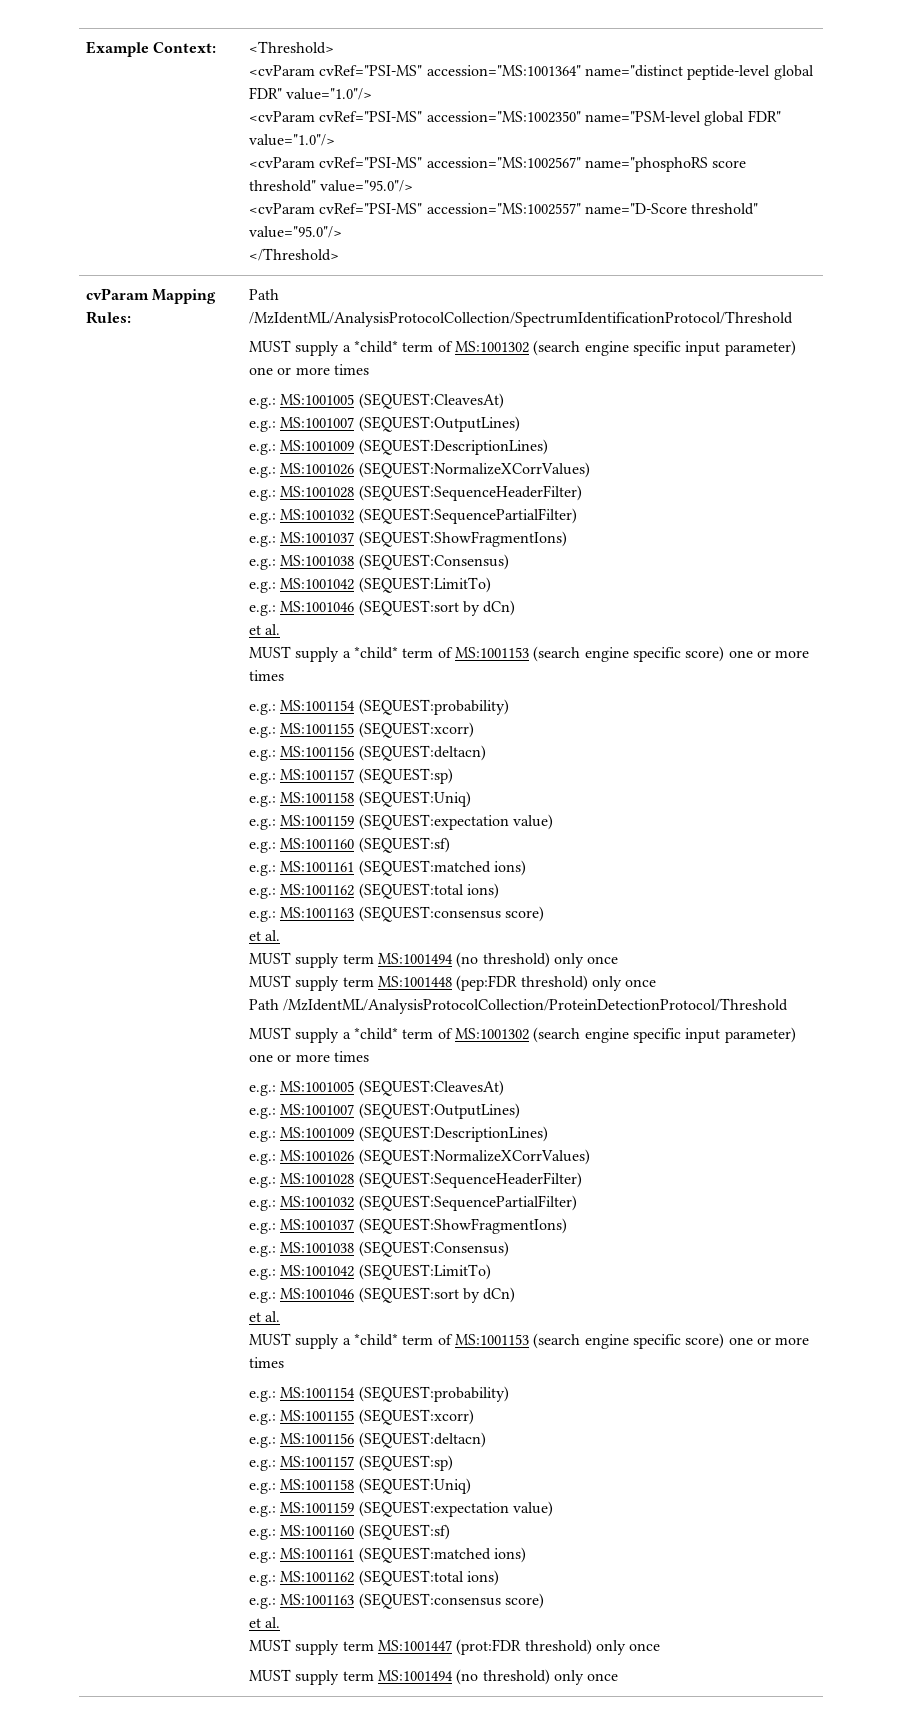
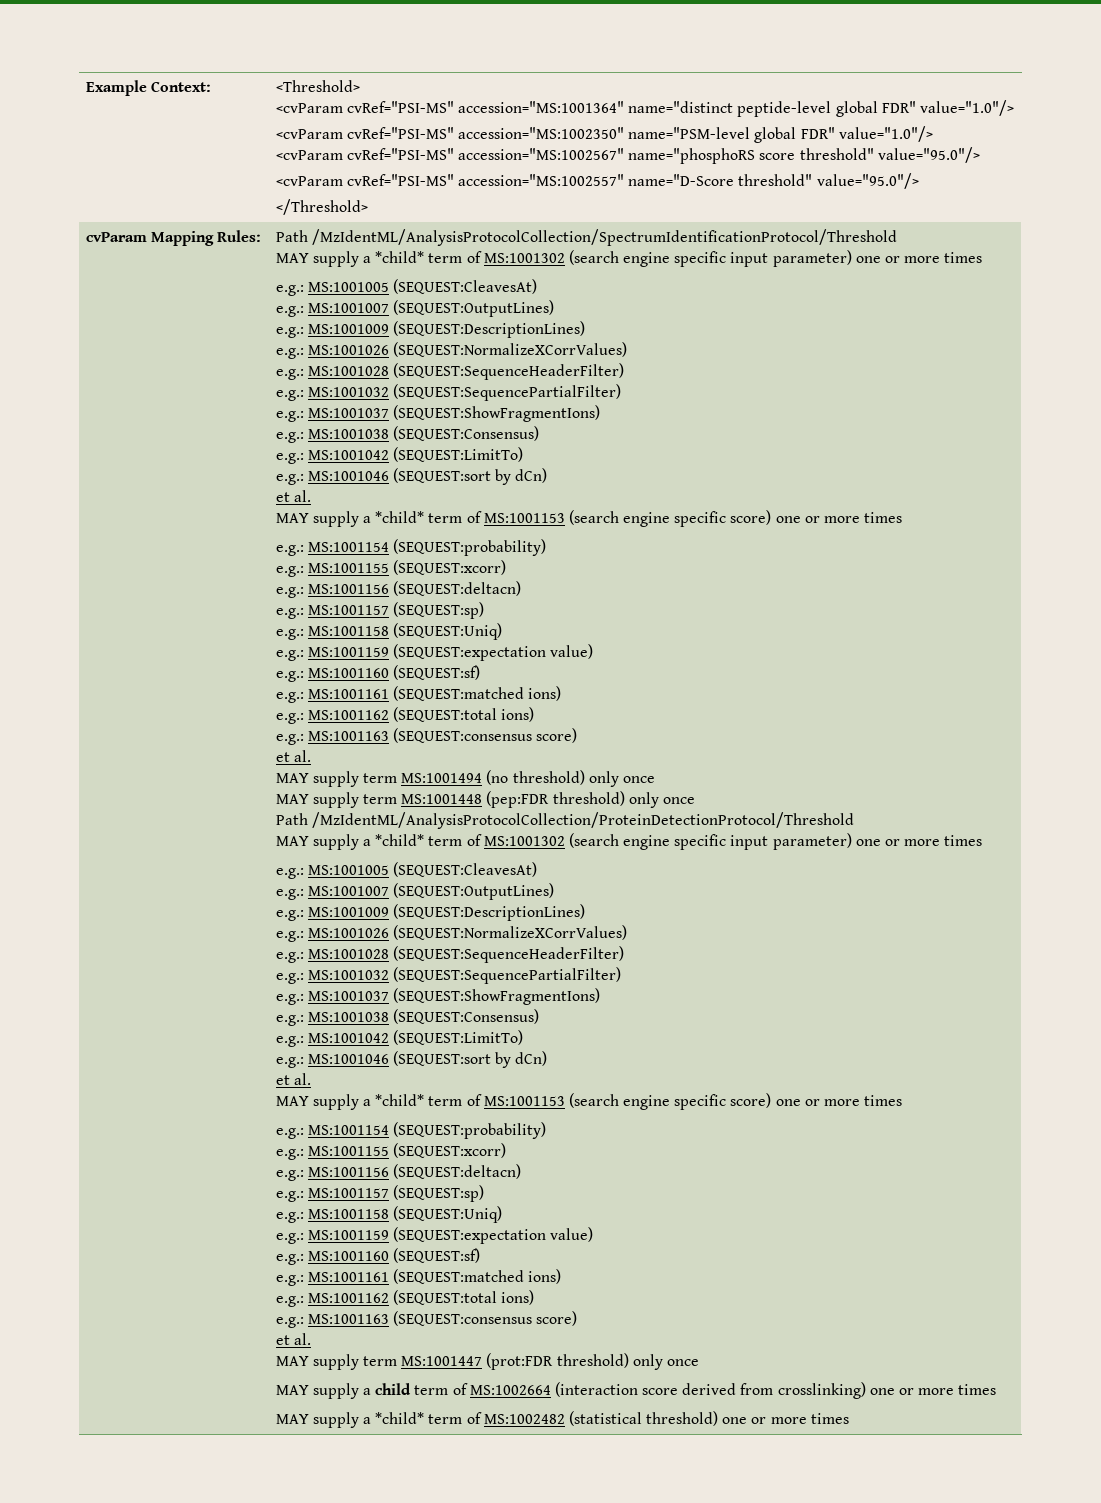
[249,340,292,352] MUST -> [275,253,309,263] MAY
[249,646,292,658] MUST -> [275,513,309,523] MAY
[249,952,292,964] MUST -> [275,773,309,783] MAY
[249,975,292,987] MUST -> [275,794,309,804] MAY
[249,1027,292,1039] MUST -> [275,836,309,846] MAY
[249,1333,292,1345] MUST -> [275,1096,309,1106] MAY
[249,1639,292,1651] MUST -> [275,1356,309,1366] MAY
[249,1669,619,1685] MUST supply term MS:1001494 (no threshold) only once -> [275,1382,997,1399] [275,1411,849,1428] MAY supply a child term of MS:1002664 (interaction score derived from crosslinking) one or more times // MAY supply a *child* term of MS:1002482 (statistical threshold) one or more times

